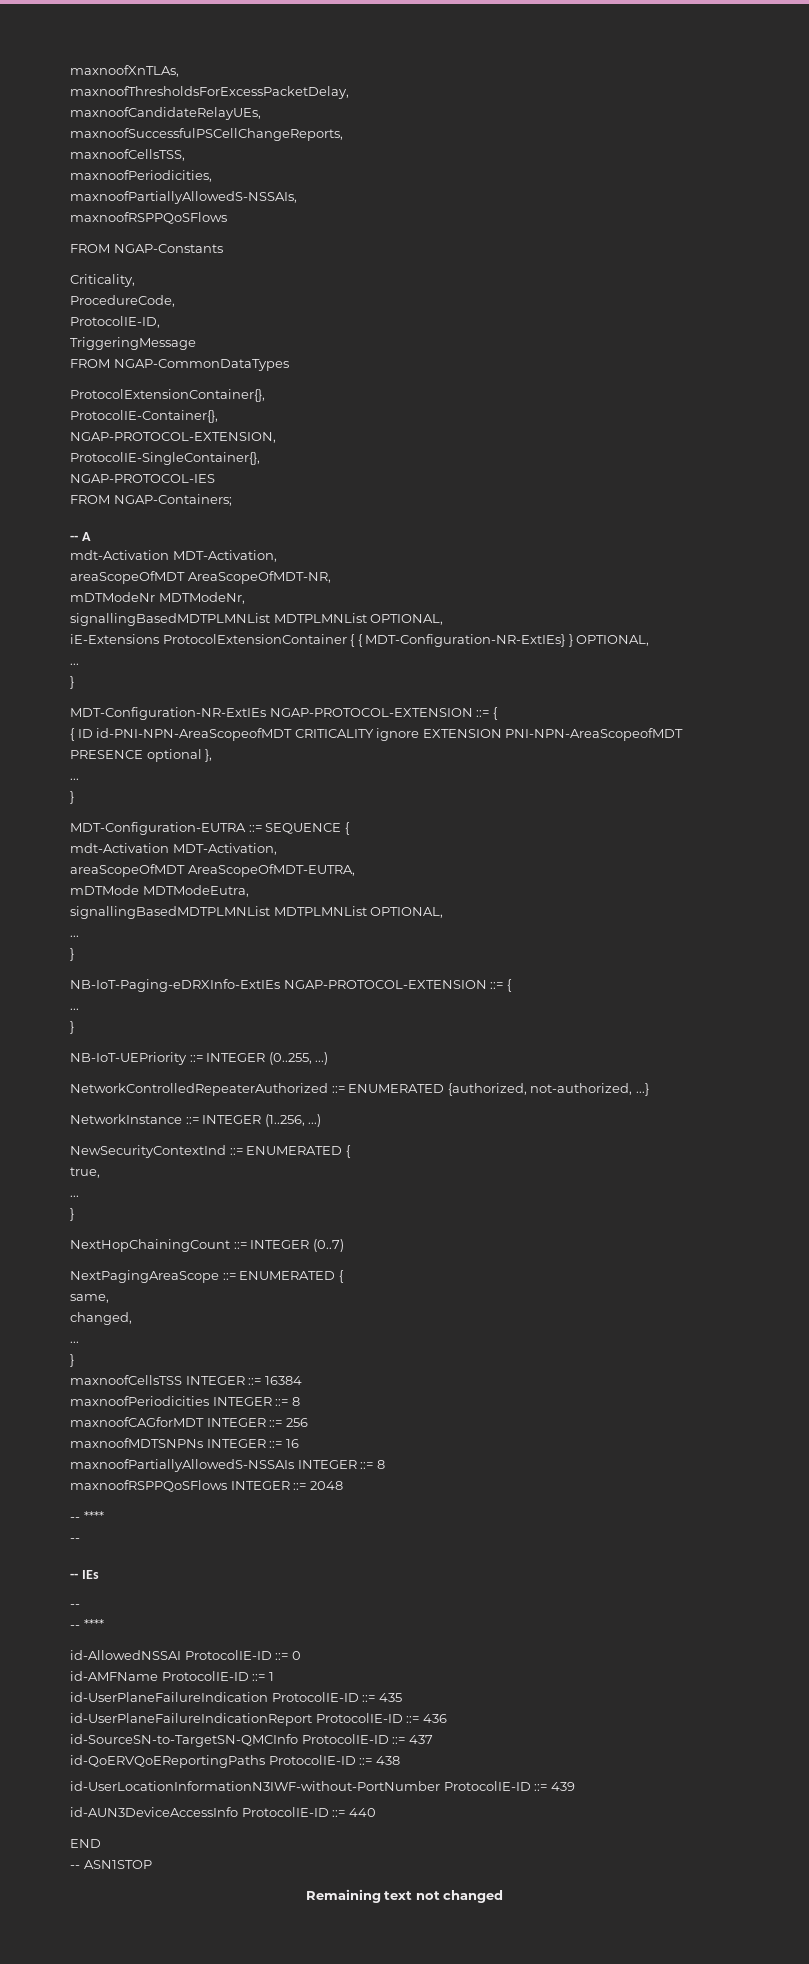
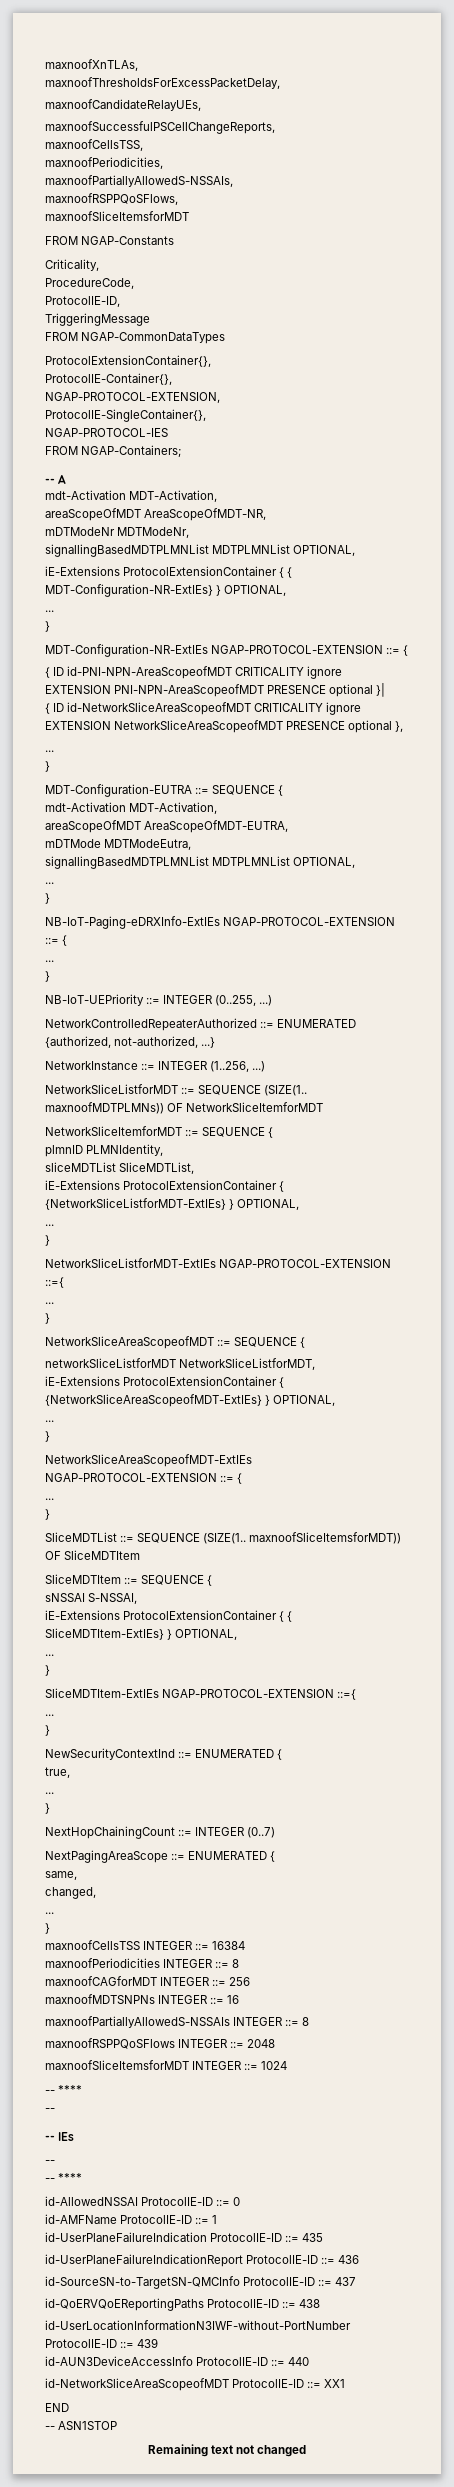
[70,212,227,224] maxnoofRSPPQoSFlows -> [45,193,178,205] [45,211,189,221] maxnoofRSPPQoSFlows, // maxnoofSliceItemsforMDT
(202, 755) none -> [376,683,386,697] [45,702,362,715] [45,720,393,733] }| // { ID id-NetworkSliceAreaScopeofMDT CRITICALITY ignore EXTENSION NetworkSliceAreaScopeofMDT PRESENCE optional
(322, 1120) none -> [45,1084,308,1096] [45,1102,324,1114] [45,1126,274,1138] [45,1144,164,1157] [45,1162,195,1174] [45,1180,285,1192] [45,1198,300,1210] [45,1224,54,1226] [45,1235,50,1246] [45,1258,392,1268] [45,1277,64,1288] [45,1302,54,1304] [45,1313,50,1324] [45,1336,306,1349] [45,1358,316,1370] [45,1376,285,1388] [45,1394,336,1407] [45,1420,54,1422] [45,1431,50,1442] [45,1454,252,1467] [45,1473,243,1484] [45,1498,54,1500] [45,1509,50,1520] [45,1532,402,1544] [45,1550,141,1560] [45,1574,213,1586] [45,1593,138,1604] [45,1610,293,1622] [45,1628,238,1640] [45,1654,54,1656] [45,1665,50,1676] [45,1688,357,1700] [45,1714,54,1716] [45,1725,50,1736] // NetworkSliceListforMDT ::= SEQUENCE (SIZE(1.. maxnoofMDTPLMNs)) OF NetworkSliceItemforMDT // NetworkSliceItemforMDT ::= SEQUENCE { // plmnID PLMNIdentity, // sliceMDTList SliceMDTList, // iE-Extensions ProtocolExtensionContainer { {NetworkSliceListforMDT-ExtIEs} } OPTIONAL, // ... // } // NetworkSliceListforMDT-ExtIEs NGAP-PROTOCOL-EXTENSION ::={ // ... // } // NetworkSliceAreaScopeofMDT ::= SEQUENCE { // networkSliceListforMDT NetworkSliceListforMDT, // iE-Extensions ProtocolExtensionContainer { {NetworkSliceAreaScopeofMDT-ExtIEs} } OPTIONAL, // ... // } // NetworkSliceAreaScopeofMDT-ExtIEs NGAP-PROTOCOL-EXTENSION ::= { // ... // } // SliceMDTList ::= SEQUENCE (SIZE(1.. maxnoofSliceItemsforMDT)) OF SliceMDTItem // SliceMDTItem ::= SEQUENCE { // sNSSAI S-NSSAI, // iE-Extensions ProtocolExtensionContainer { { SliceMDTItem-ExtIEs} } OPTIONAL, // ... // } // SliceMDTItem-ExtIEs NGAP-PROTOCOL-EXTENSION ::={ // ... // }
(343, 1485) none -> [45,2060,288,2070] // maxnoofSliceItemsforMDT INTEGER ::= 1024
(376, 1812) none -> [45,2378,346,2391] // id-NetworkSliceAreaScopeofMDT ProtocolIE-ID ::= XX1

